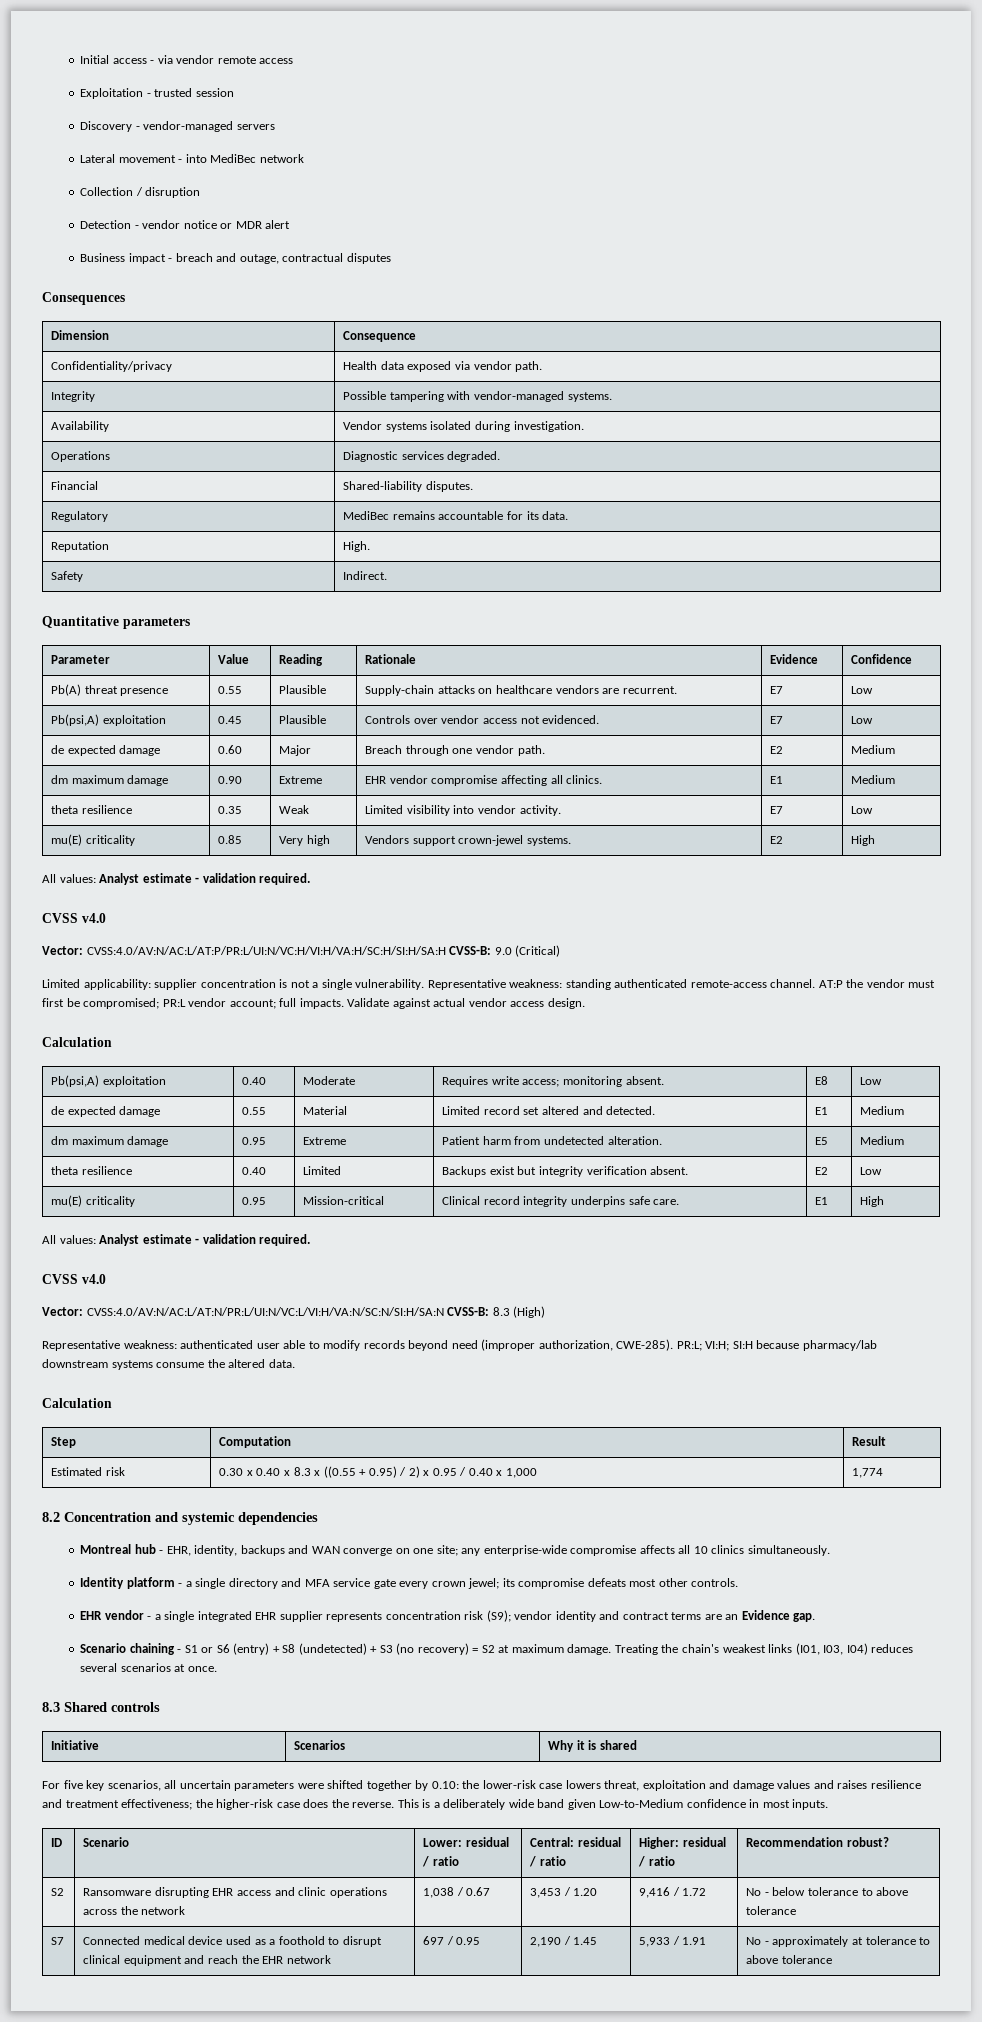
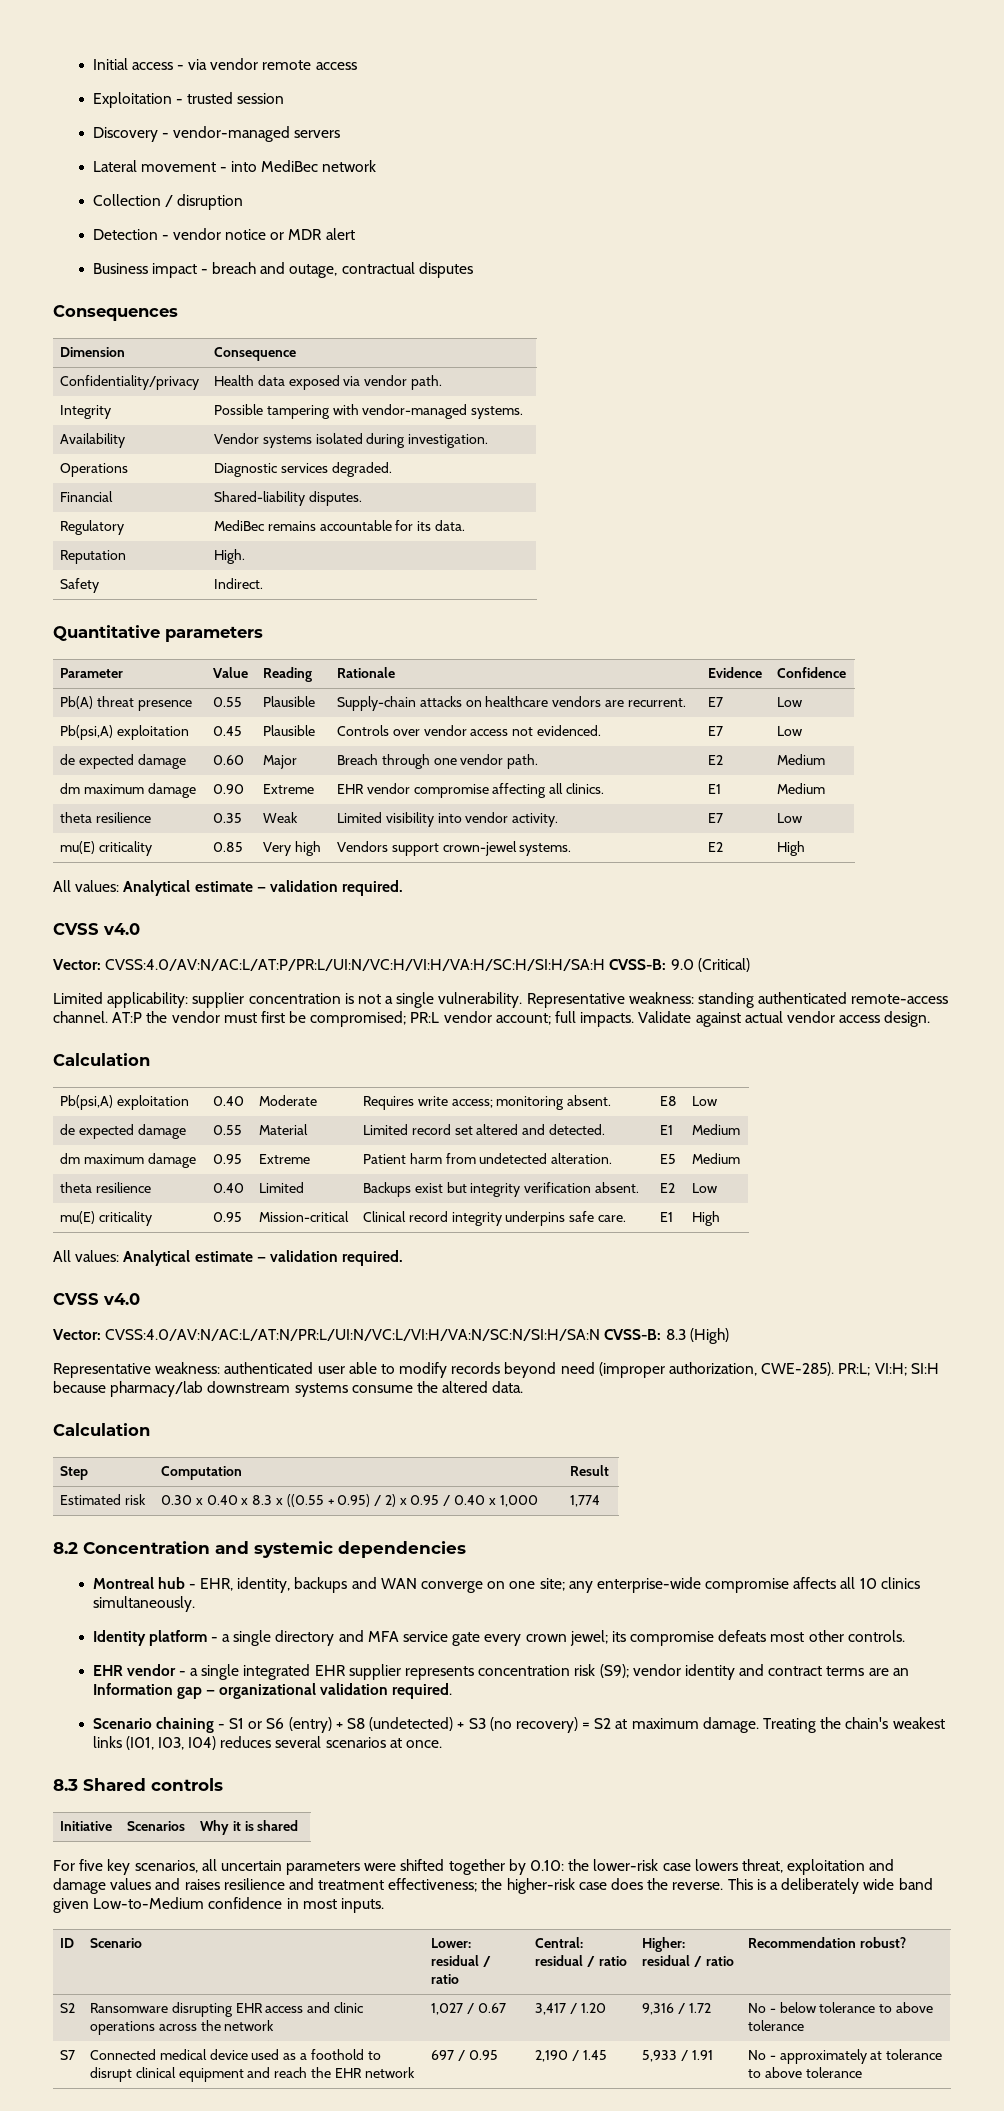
[99,873,200,885] Analyst estimate - -> [123,880,266,896] Analytical estimate —
[99,1234,200,1246] Analyst estimate - -> [123,1250,266,1266] Analytical estimate —
[741,1610,816,1622] Evidence gap. -> [92,1683,453,1699] Information gap — organizational validation required.
[423,1887,455,1898] 1,038 -> [431,2003,464,2015] 1,027
[530,1888,562,1898] 3,453 -> [535,2003,567,2015] 3,417
[639,1887,671,1898] 9,416 -> [642,2003,675,2015] 9,316

